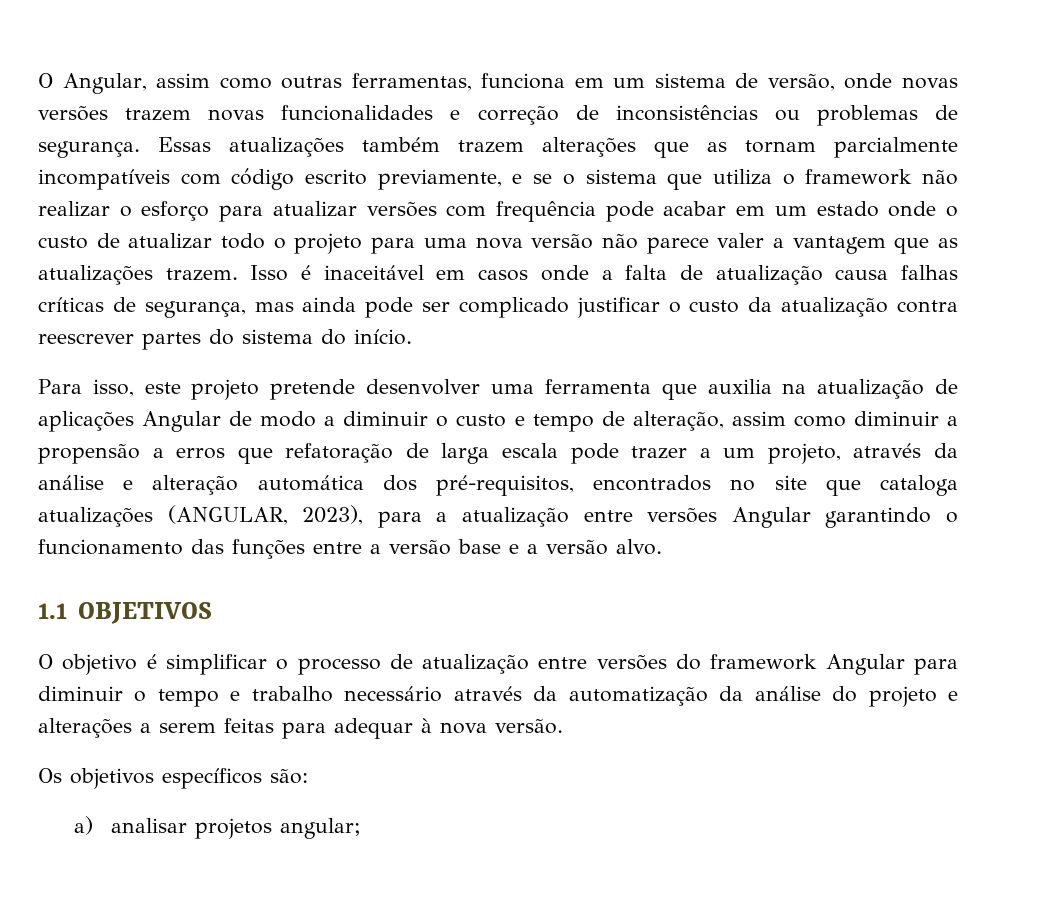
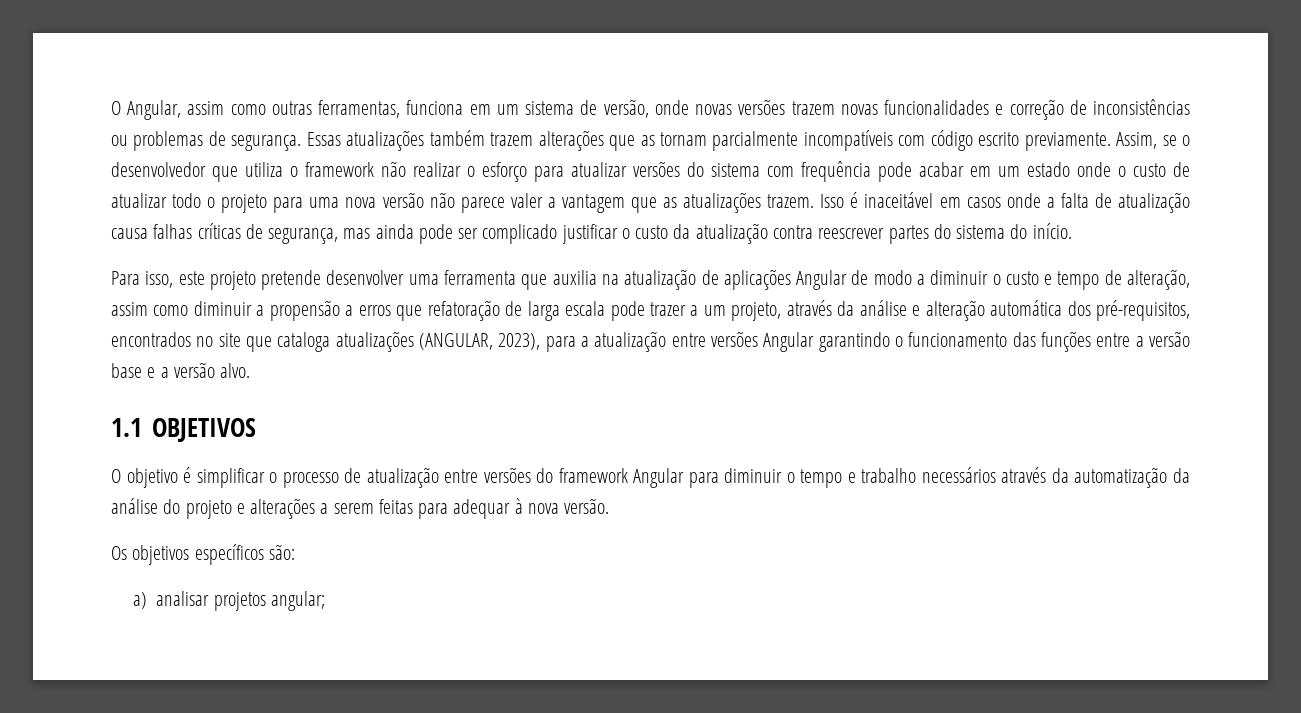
[377,169,523,190] previamente, e -> [1024,132,1158,151] previamente. Assim,
[585,169,657,184] sistema -> [111,162,206,177] desenvolvedor
(437, 209) none -> [687,162,760,177] do sistema
[344,686,443,702] necessário -> [921,467,996,483] necessários

